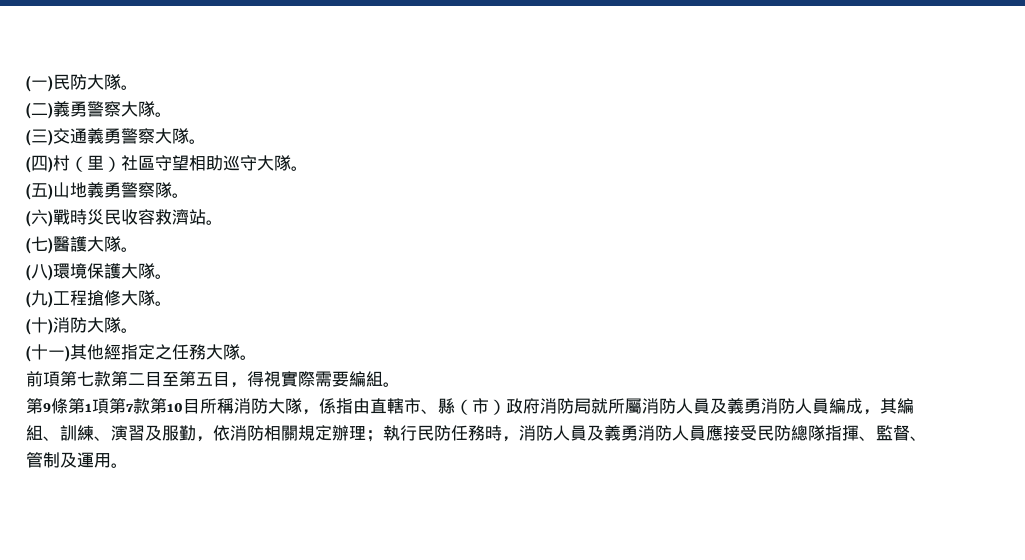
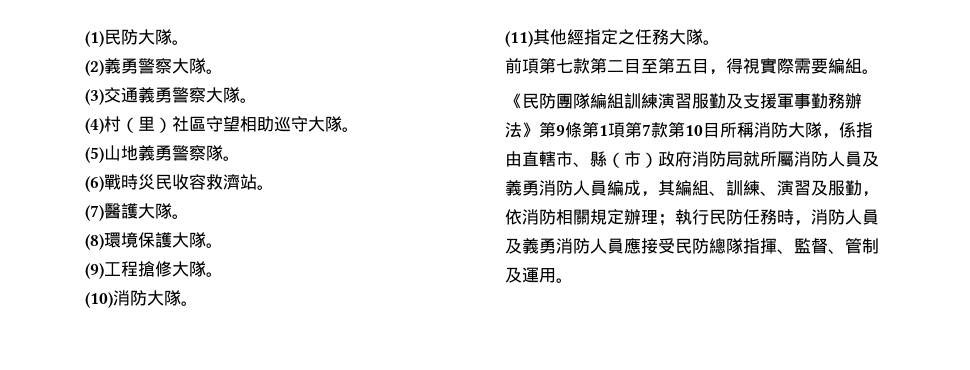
[26,75,53,92] (一) -> [85,31,104,47] (1)
[26,101,172,119] [26,129,53,146] (二)義勇警察大隊。 // (三) -> [85,58,223,76] [85,89,104,105] (2)義勇警察大隊。 // (3)
[26,155,53,173] (四) -> [85,118,104,134] (4)
[26,183,53,200] (五) -> [85,147,104,163] (5)
[26,209,53,227] (六) -> [85,176,104,192] (6)
[26,236,53,254] (七) -> [85,205,104,221] (7)
[26,263,53,281] (八) -> [85,234,104,250] (8)
[26,290,53,308] (九) -> [85,263,104,279] (9)
[26,317,53,335] (十) -> [85,292,113,308] (10)
[26,344,70,362] (十一) -> [505,31,533,47] (11)
(400, 384) none -> [505,93,862,109] [505,122,539,138] 《民防團隊編組訓練演習服勤及支援軍事勤務辦法》

